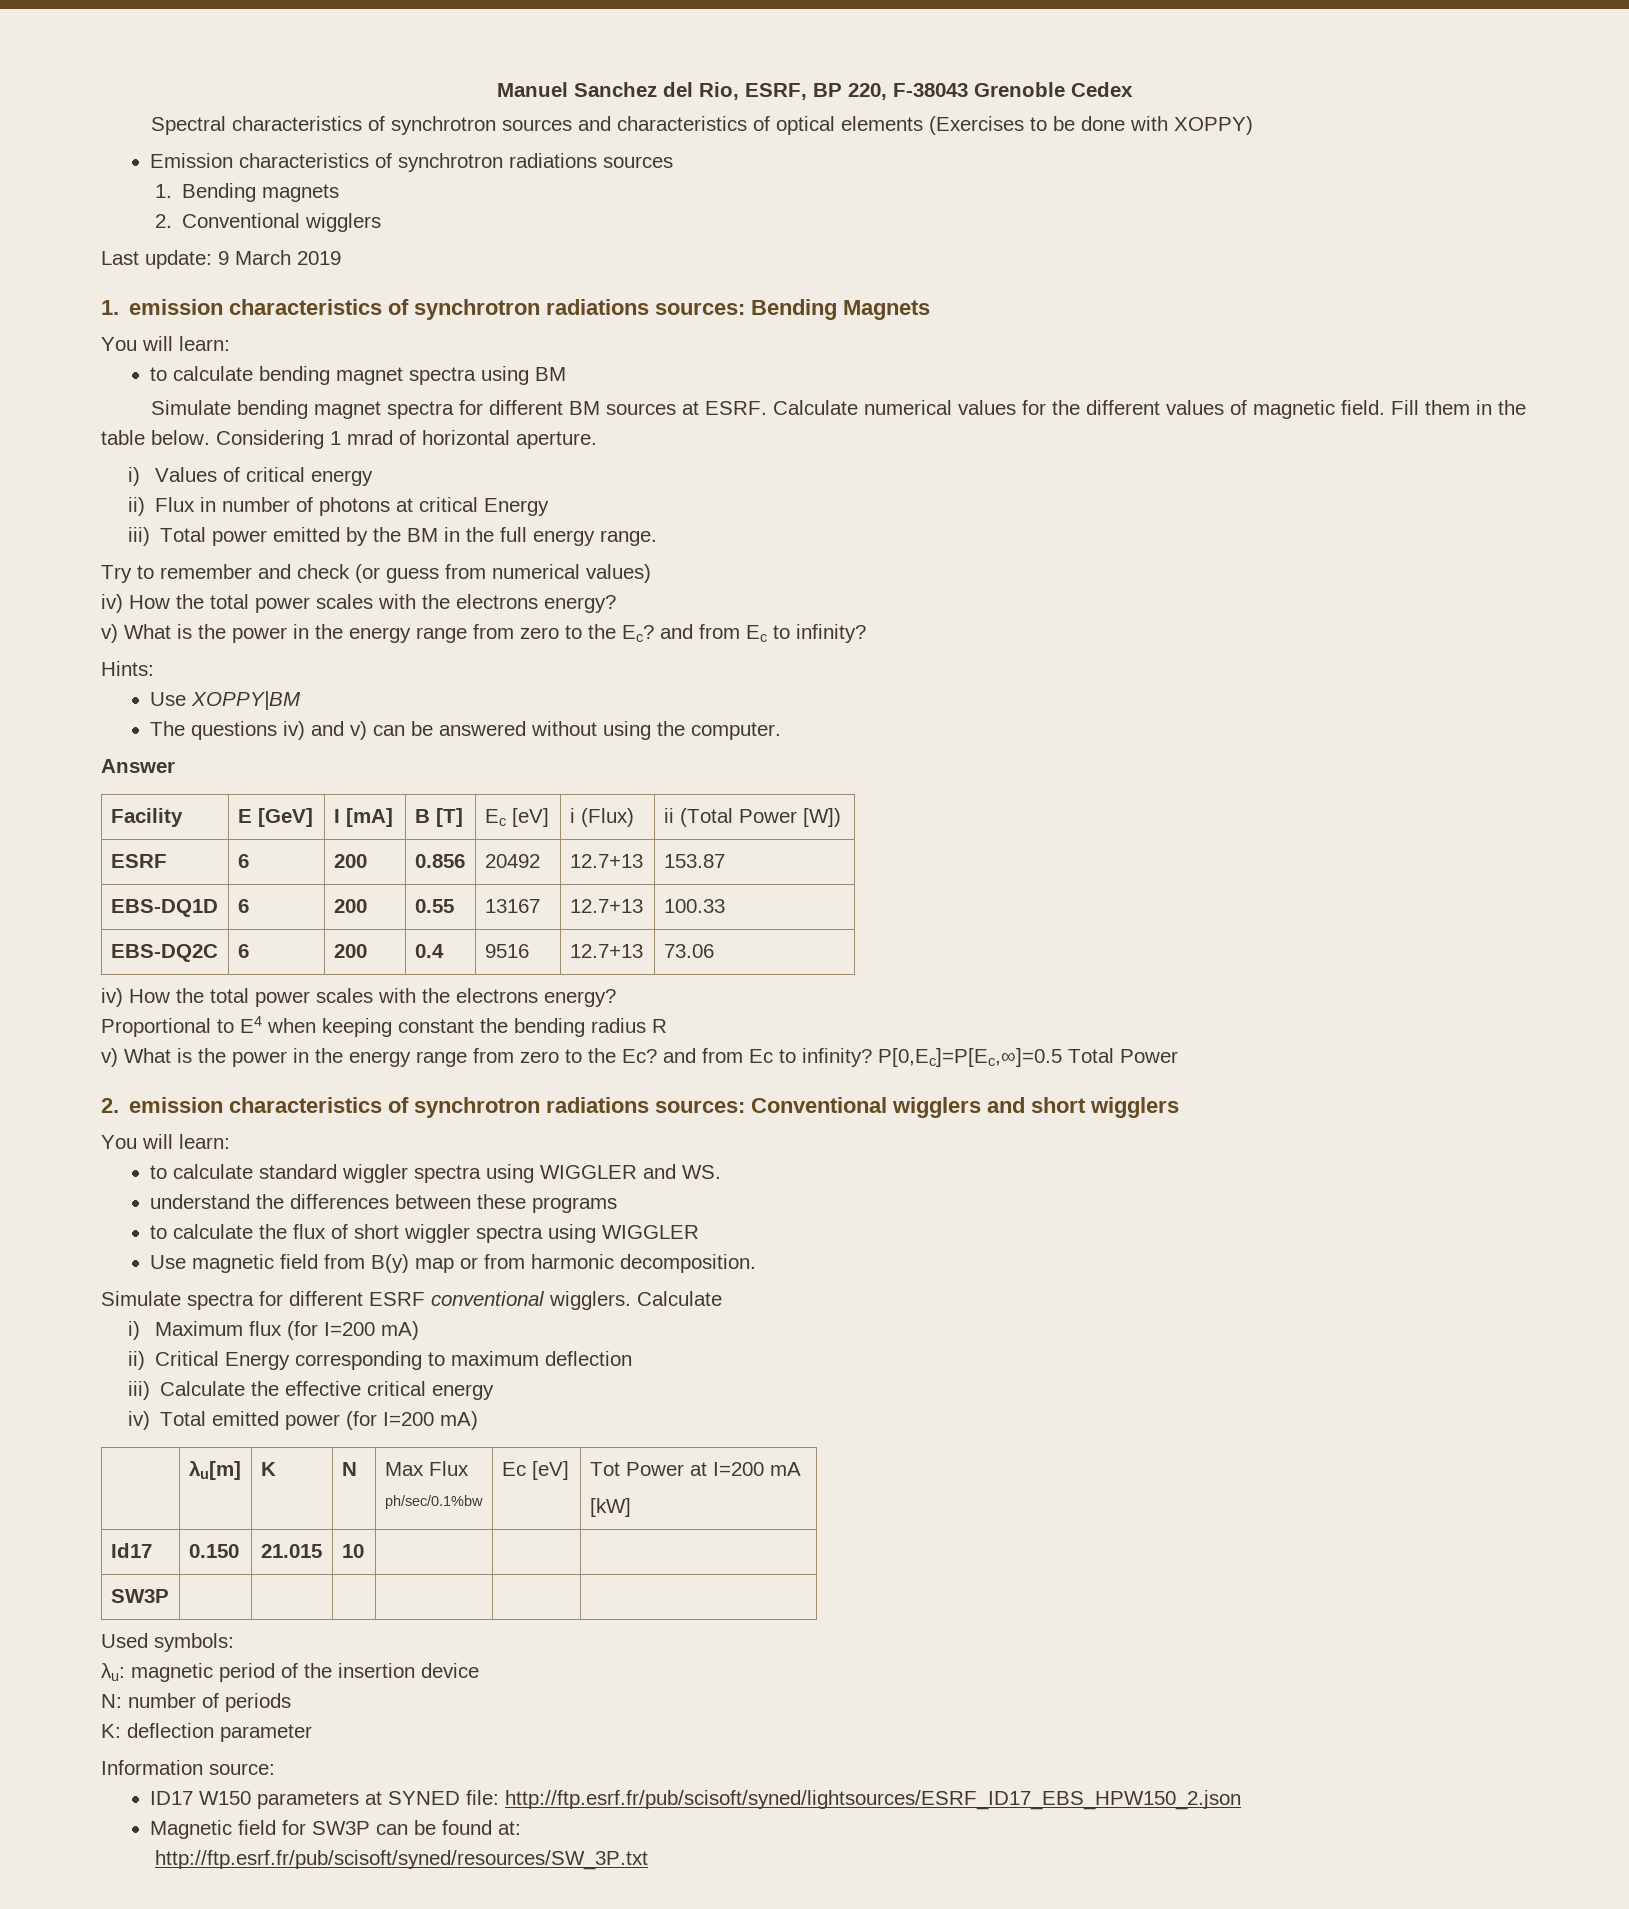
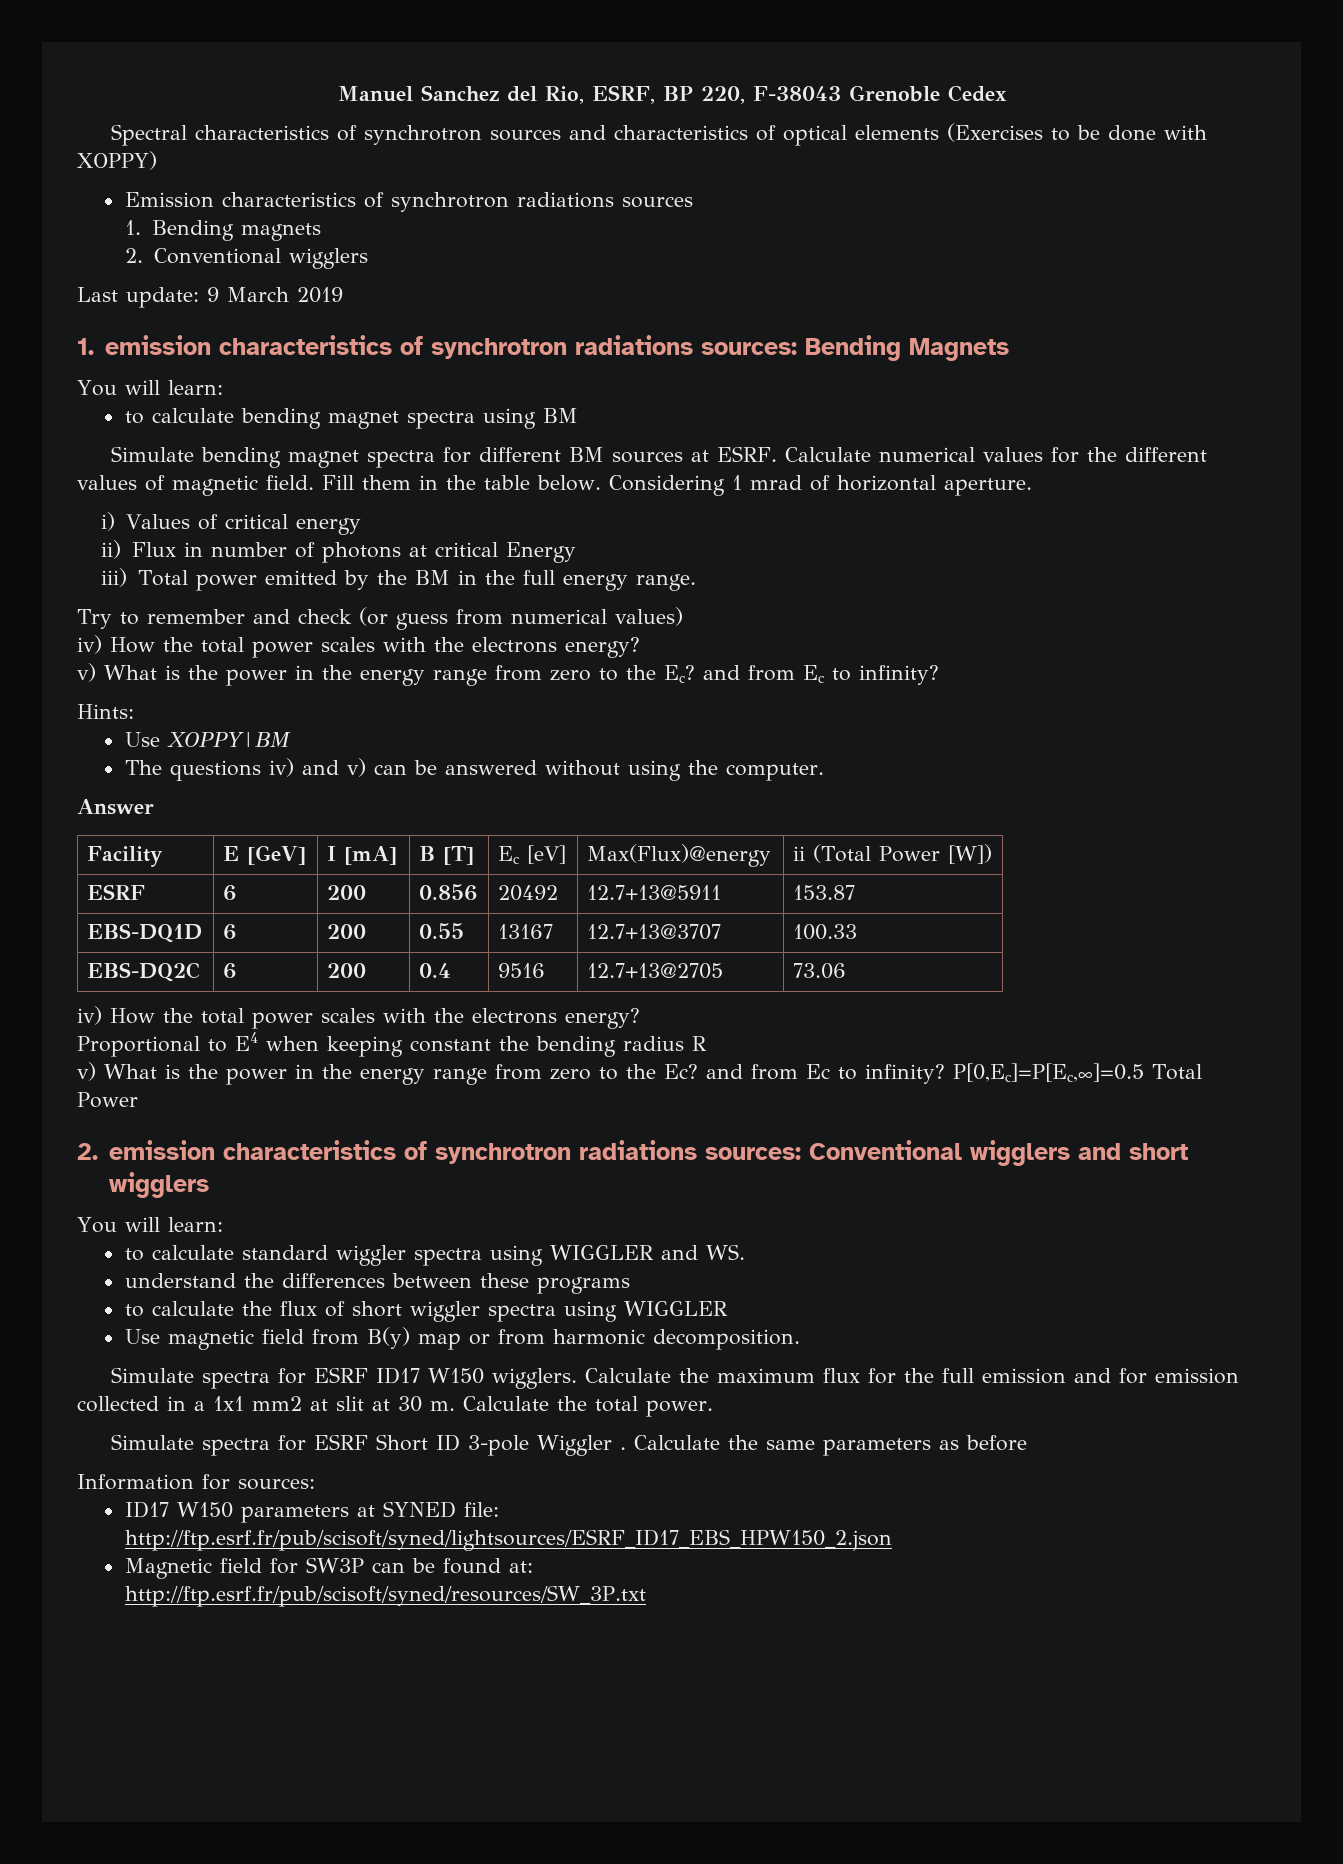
[569,808,634,827] i (Flux) -> [587,844,772,867] Max(Flux)@energy
[569,854,643,868] 12.7+13 -> [587,885,722,900] 12.7+13@5911
[569,899,643,913] 12.7+13 -> [587,924,722,940] 12.7+13@3707
[569,944,643,958] 12.7+13 -> [587,963,724,979] 12.7+13@2705
[289,1291,545,1306] different ESRF conventional -> [314,1367,485,1384] ESRF ID17 W150
[127,1321,419,1340] [127,1351,633,1370] [127,1381,495,1400] [127,1411,479,1430] [188,1461,241,1480] [260,1462,276,1476] [341,1462,357,1476] [384,1461,469,1476] [384,1495,483,1509] [501,1461,569,1480] [589,1462,801,1476] [589,1498,631,1517] [110,1543,152,1558] [188,1544,239,1558] [260,1544,322,1558] [341,1544,364,1558] [110,1589,169,1603] [101,1633,234,1652] [101,1663,479,1682] [101,1693,291,1712] [101,1723,312,1742] // i) Maximum flux (for I=200 mA) // ii) Critical Energy corresponding to maximum deflection // iii) Calculate the effective critical energy // iv) Total emitted power (for I=200 mA) // | λu[m] | K | N | Max Flux // ph/sec/0.1%bw | Ec [eV] | Tot Power at I=200 mA // [kW] // Id17 | 0.150 | 21.015 | 10 | | | // SW3P | | | | | | // Used symbols: // λu: magnetic period of the insertion device // N: number of periods // K: deflection parameter -> [679,1368,1240,1384] [77,1396,713,1417] [111,1434,1028,1456] the maximum flux for the full emission and for emission collected in a 1x1 mm2 at slit at 30 m. Calculate the total power. // Simulate spectra for ESRF Short ID 3-pole Wiggler . Calculate the same parameters as before
[209,1763,275,1775] source: -> [202,1474,315,1490] for sources:

